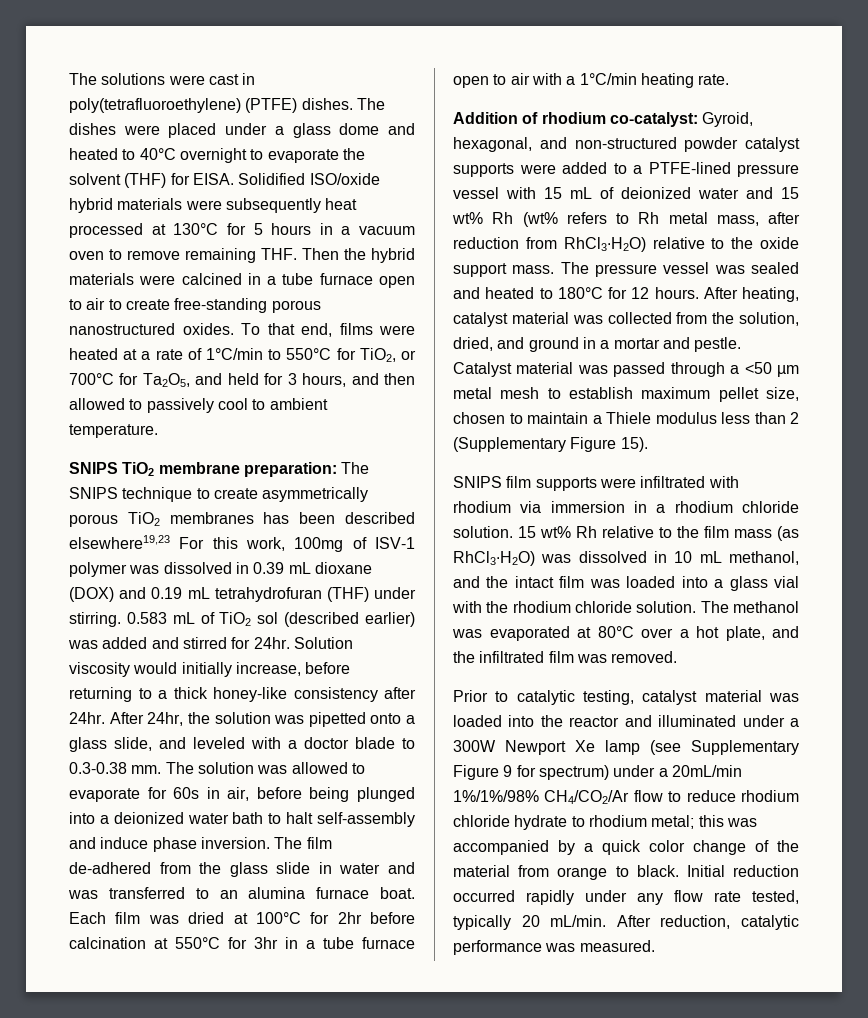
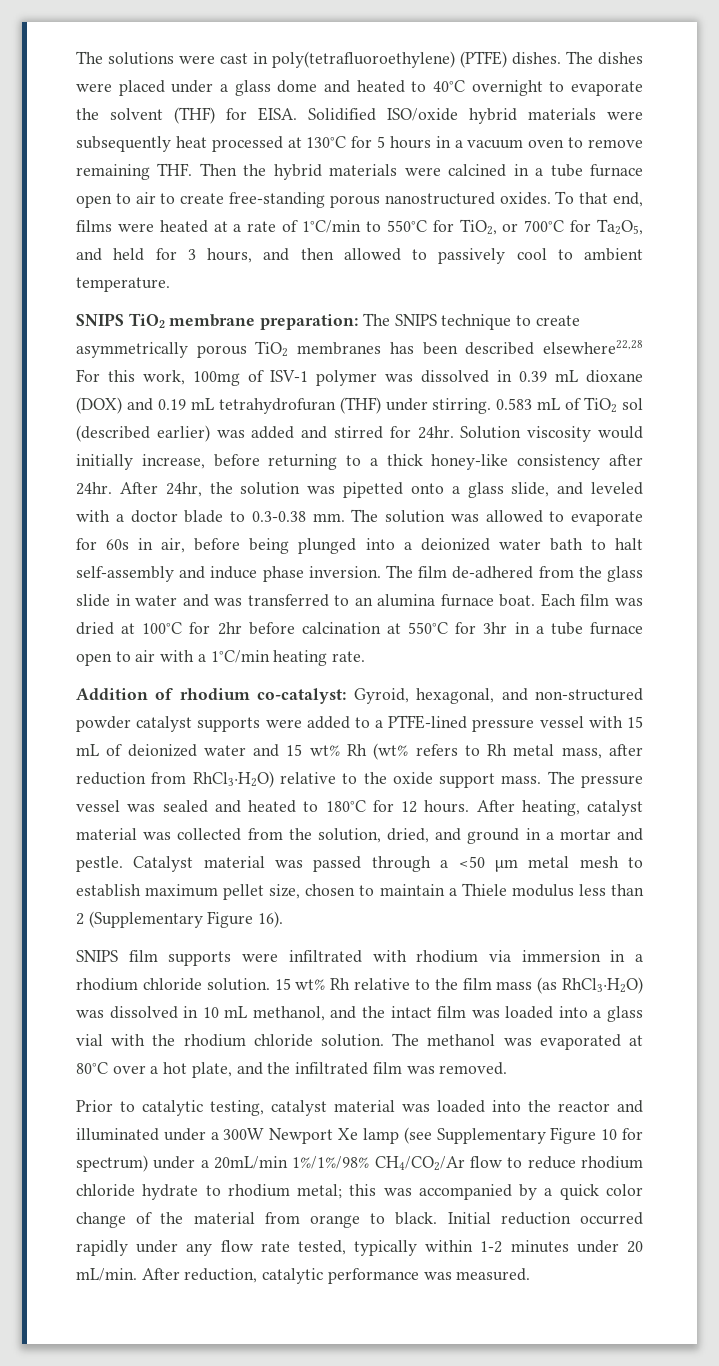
[69,535,170,549] elsewhere19,23 -> [543,340,643,354] elsewhere22,28
[620,437,648,452] 15). -> [258,911,284,928] 16).
[503,765,513,777] 9 -> [601,1129,618,1140] 10
(511, 922) none -> [425,1240,619,1253] within 1-2 minutes under

